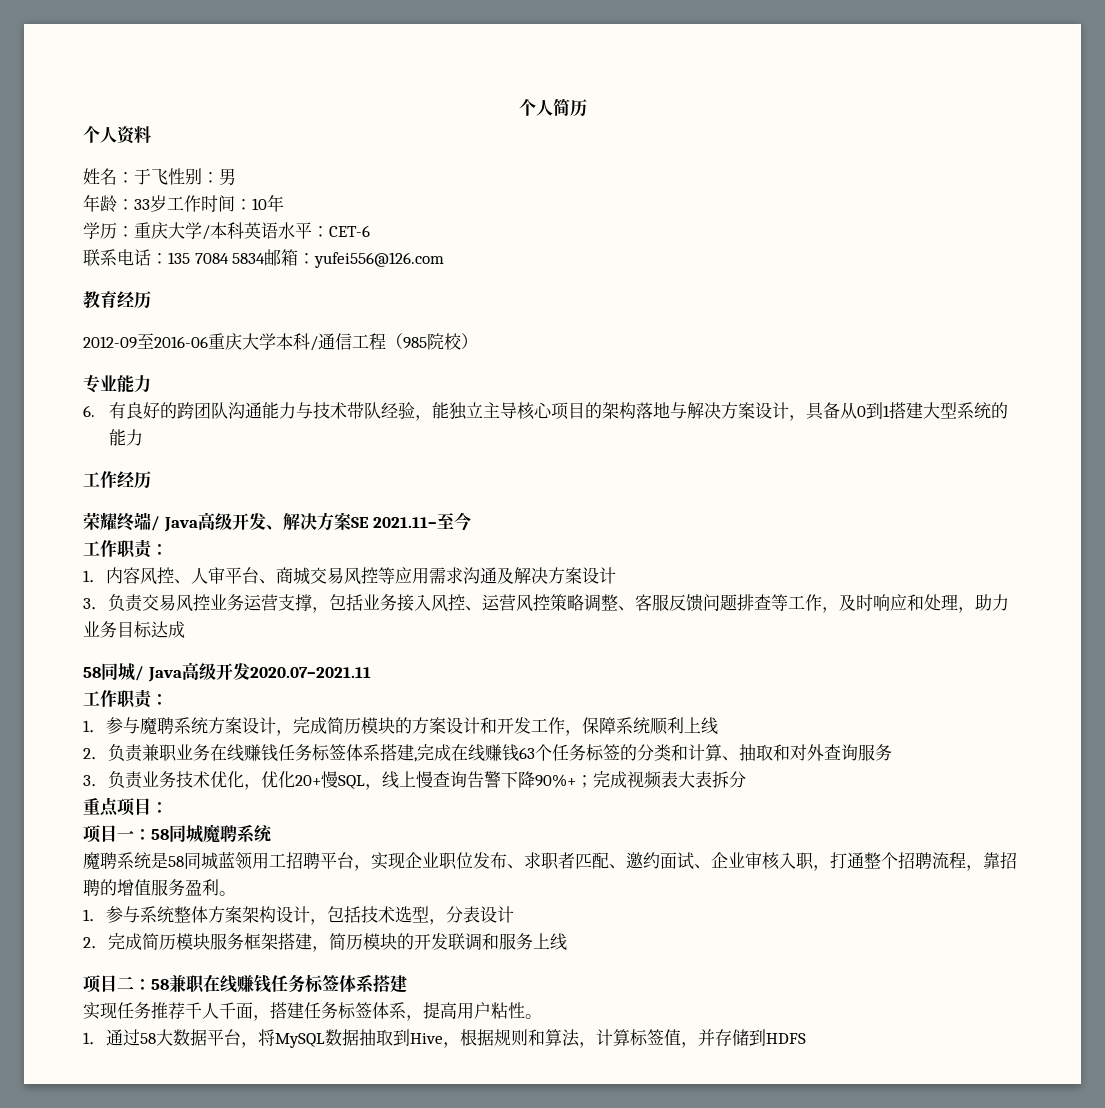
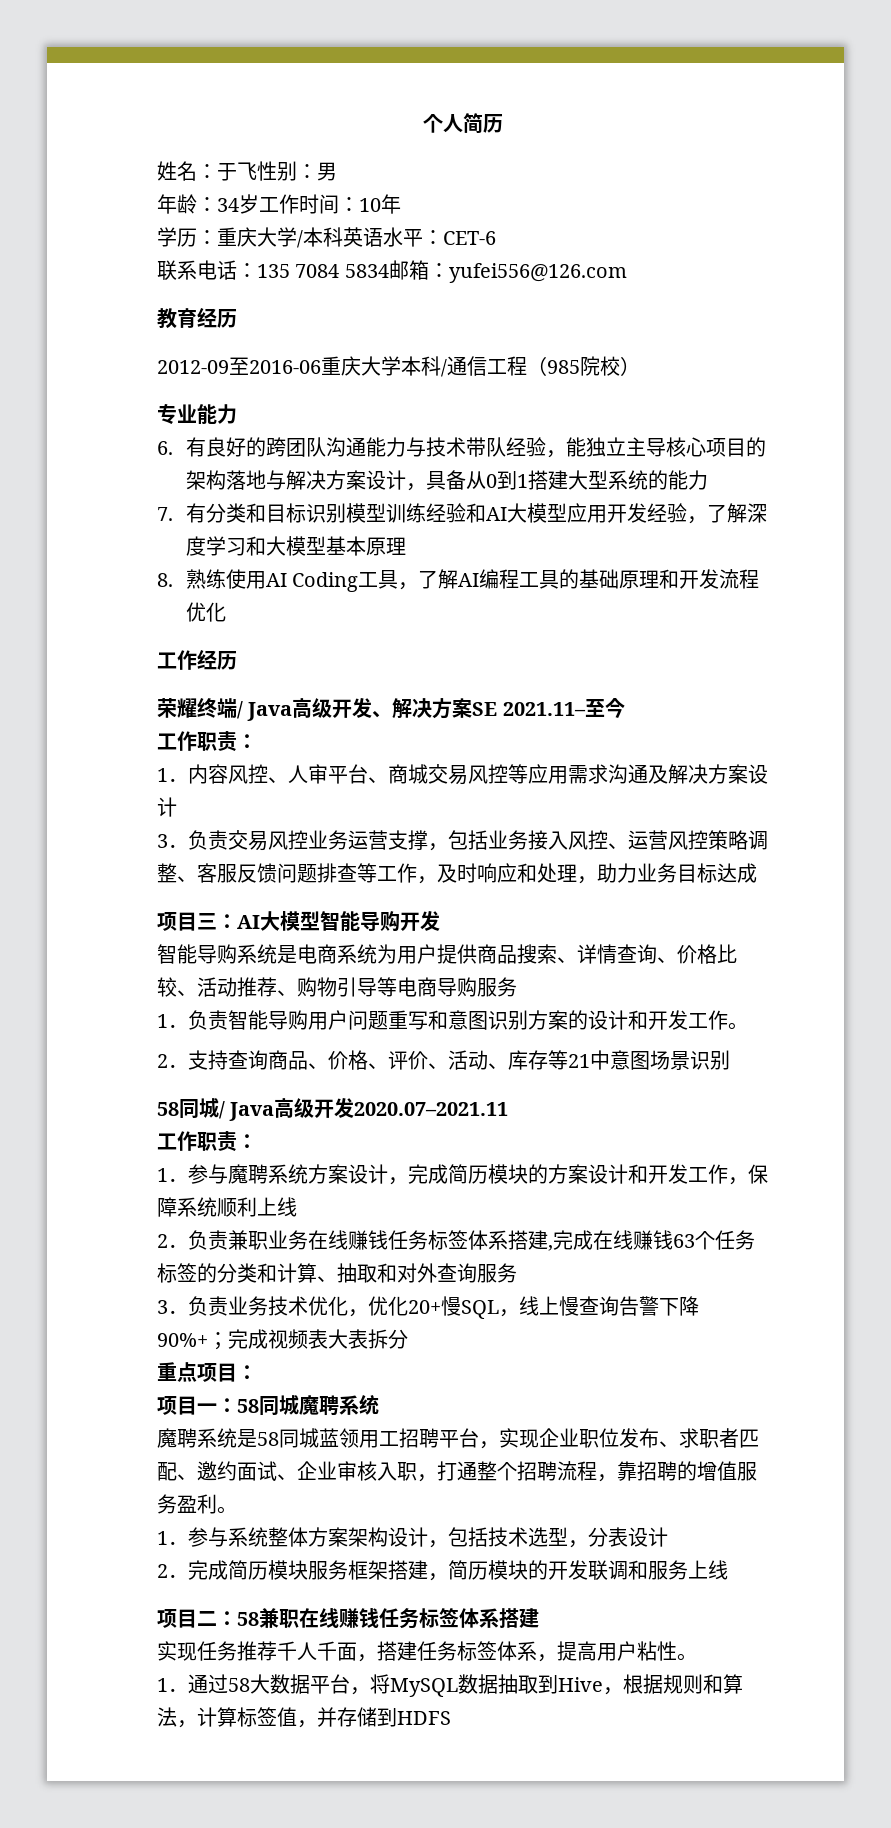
[83,126,151,144] // 个人资料 -> (503, 123) none
[134,199,150,210] 33 -> [217,198,239,212] 34
(144, 437) none -> [157,503,767,524] [185,536,406,556] [157,569,760,592] [185,602,226,622] // 7.有分类和目标识别模型训练经验和AI大模型应用开发经验，了解深度学习和大模型基本原理 // 8.熟练使用AI Coding工具，了解AI编程工具的基础原理和开发流程优化
(185, 629) none -> [157,911,440,932] [157,944,737,964] [157,977,517,997] [157,1010,748,1030] [157,1050,730,1070] // 项目三：AI大模型智能导购开发 // 智能导购系统是电商系统为用户提供商品搜索、详情查询、价格比较、活动推荐、购物引导等电商导购服务 // 1．负责智能导购用户问题重写和意图识别方案的设计和开发工作。 // 2．支持查询商品、价格、评价、活动、库存等21中意图场景识别

